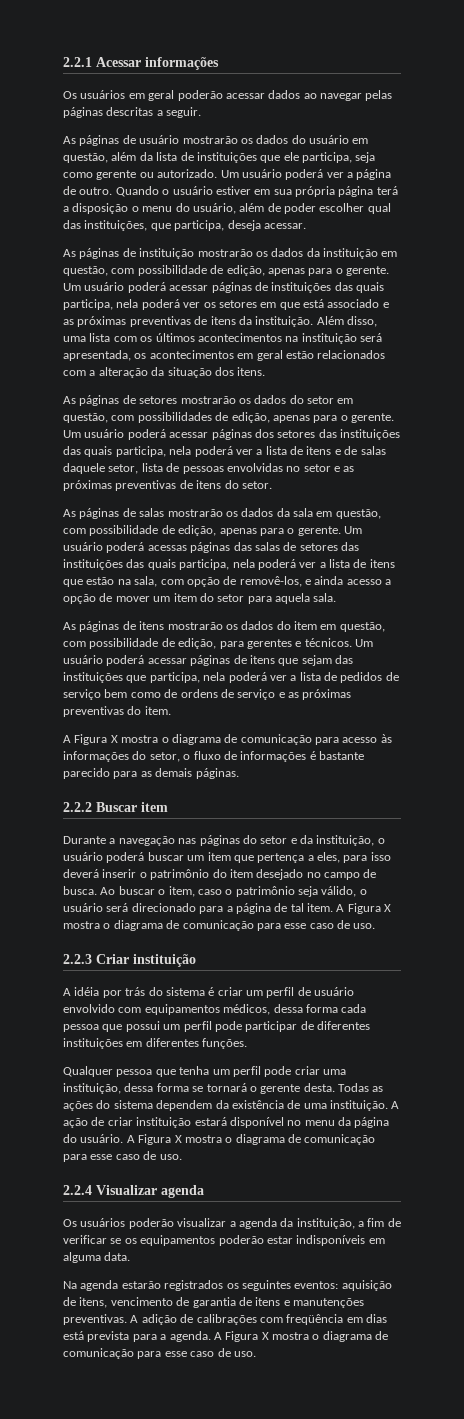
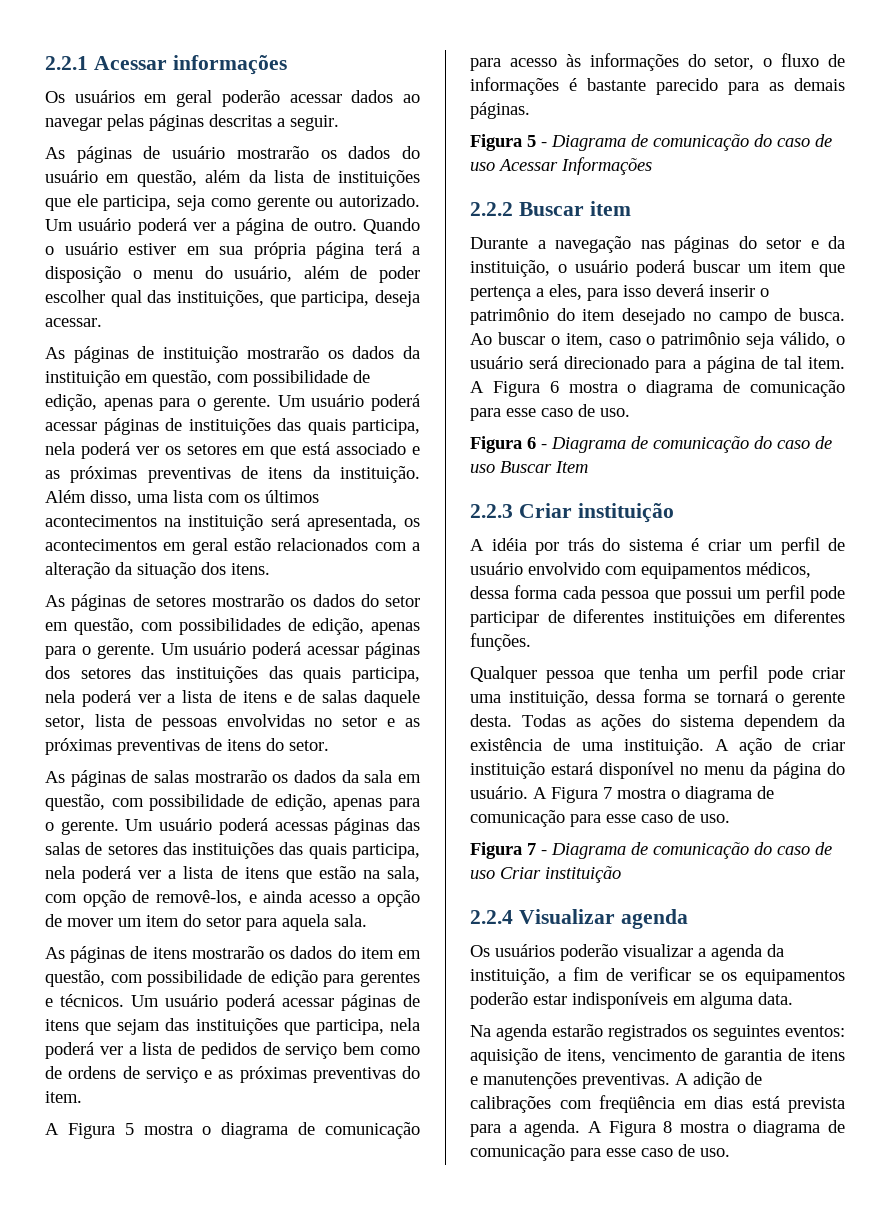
[178,638,217,649] edição, -> [270,970,318,987] edição
[110,735,118,743] X -> [124,1123,134,1135] 5
(239, 773) none -> [470,134,832,151] [470,157,652,175] // Figura 5 - Diagrama de comunicação do caso de uso Acessar Informações
[384,904,392,912] X -> [549,381,559,393] 6
(376, 926) none -> [470,436,832,453] [470,461,588,473] // Figura 6 - Diagrama de comunicação do caso de uso Buscar Item
[174,1135,182,1143] X -> [603,787,612,799] 7
(182, 1157) none -> [470,842,832,859] [470,866,621,883] // Figura 7 - Diagrama de comunicação do caso de uso Criar instituição
[261,1332,269,1340] X -> [663,1121,673,1133] 8

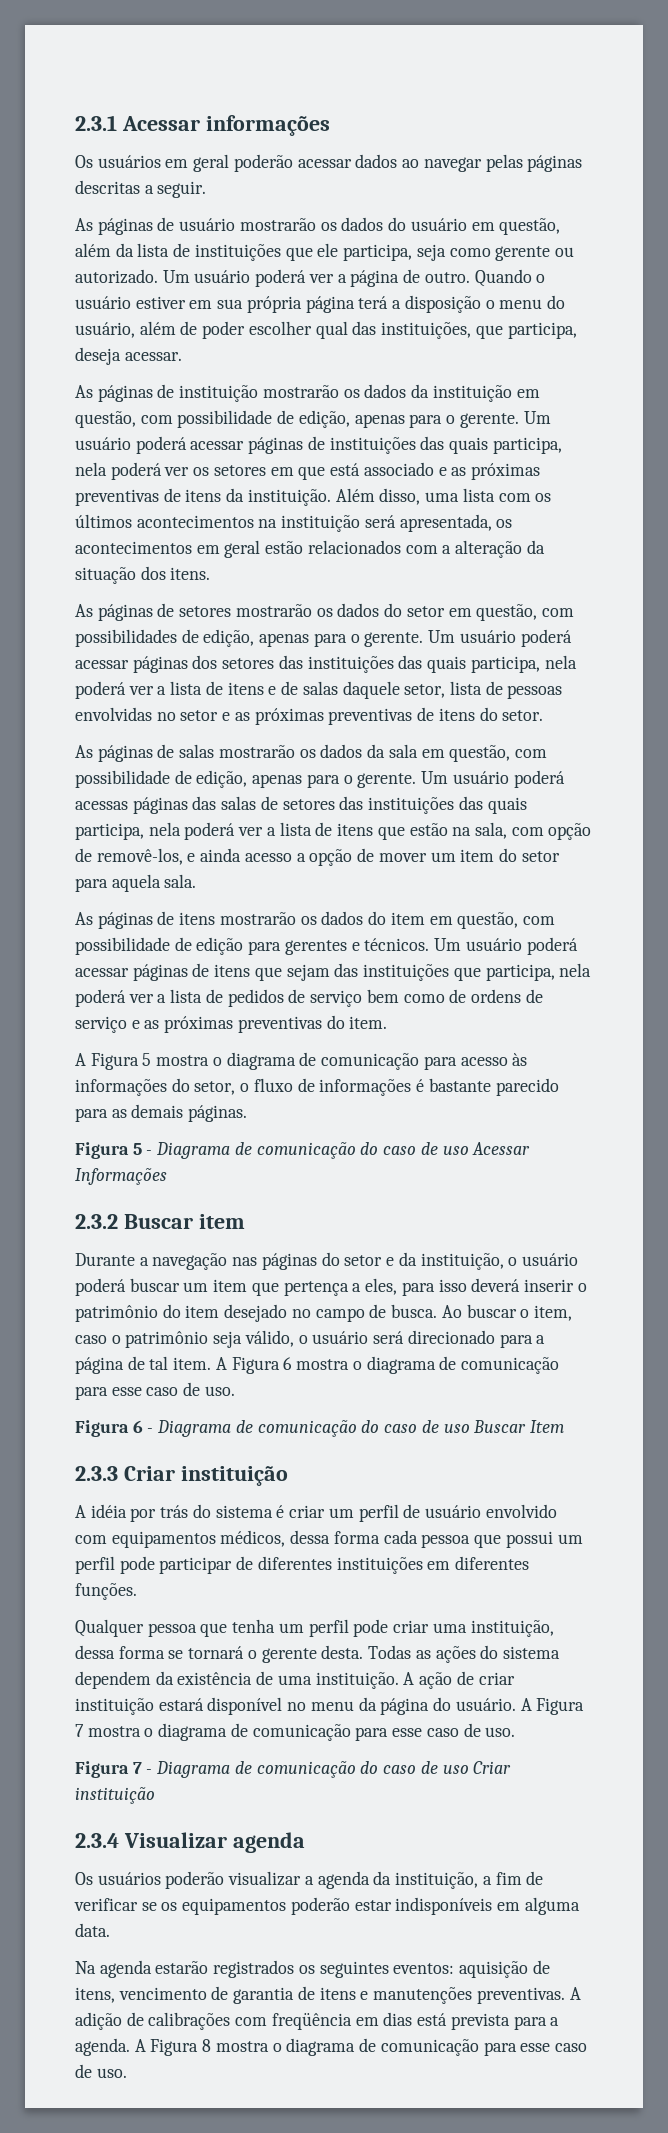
[45,56,88,70] 2.2.1 -> [75,115,117,131] 2.3.1
[470,202,513,216] 2.2.2 -> [75,1214,118,1229] 2.3.2
[470,504,513,518] 2.2.3 -> [75,1466,118,1481] 2.3.3
[470,910,513,924] 2.2.4 -> [75,1833,119,1848] 2.3.4

